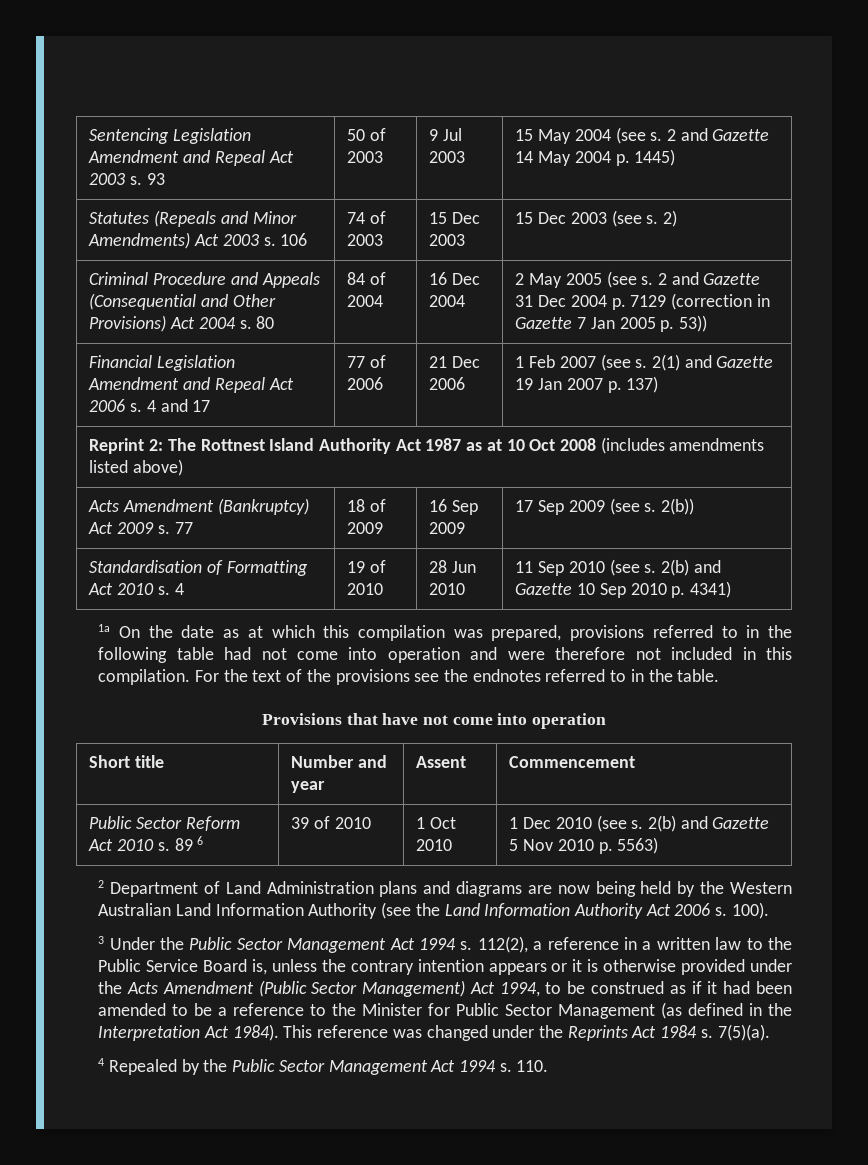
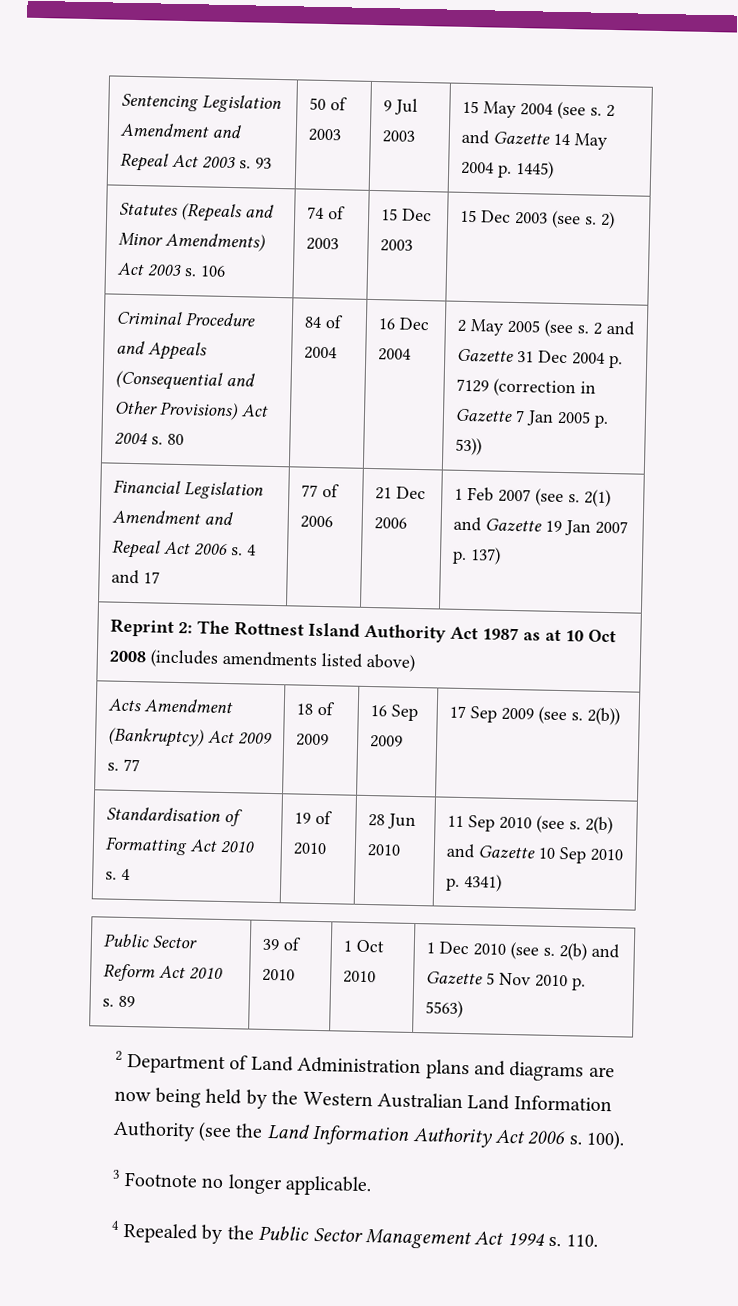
[98,624,793,641] [98,647,792,663] [98,669,720,685] [261,713,607,729] [89,755,165,768] [291,755,388,768] [291,781,326,793] [416,756,467,768] [509,756,636,768] // 1a On the date as at which this compilation was prepared, provisions referred to in the following table had not come into operation and were therefore not included in this compilation. For the text of the provisions see the endnotes referred to in the table. // Provisions that have not come into operation // Short title | Number and year | Assent | Commencement -> (503, 883) none
[197,836,204,845] 6 -> (136, 1001) none
[109,936,793,953] [98,959,792,975] [98,980,792,997] [98,1002,793,1019] [98,1024,770,1041] Under the Public Sector Management Act 1994 s. 112(2), a reference in a written law to the Public Service Board is, unless the contrary intention appears or it is otherwise provided under the Acts Amendment (Public Sector Management) Act 1994, to be construed as if it had been amended to be a reference to the Minister for Public Sector Management (as defined in the Interpretation Act 1984). This reference was changed under the Reprints Act 1984 s. 7(5)(a). -> [124,1172,373,1197] Footnote no longer applicable.

